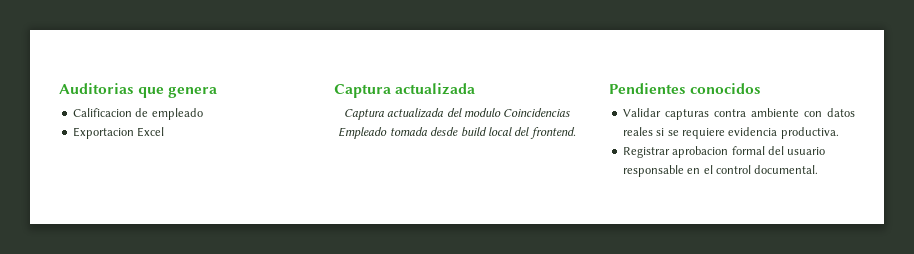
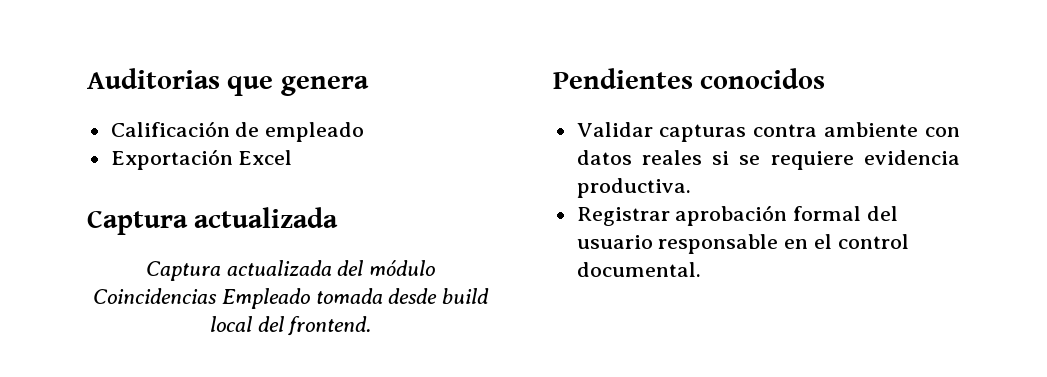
[72,108,132,117] Calificacion -> [110,121,230,137] Calificación
[72,127,134,139] Exportacion -> [110,149,233,170] Exportación
[463,108,501,117] modulo -> [369,260,436,276] módulo
[672,146,729,158] aprobacion -> [675,205,788,226] aprobación

